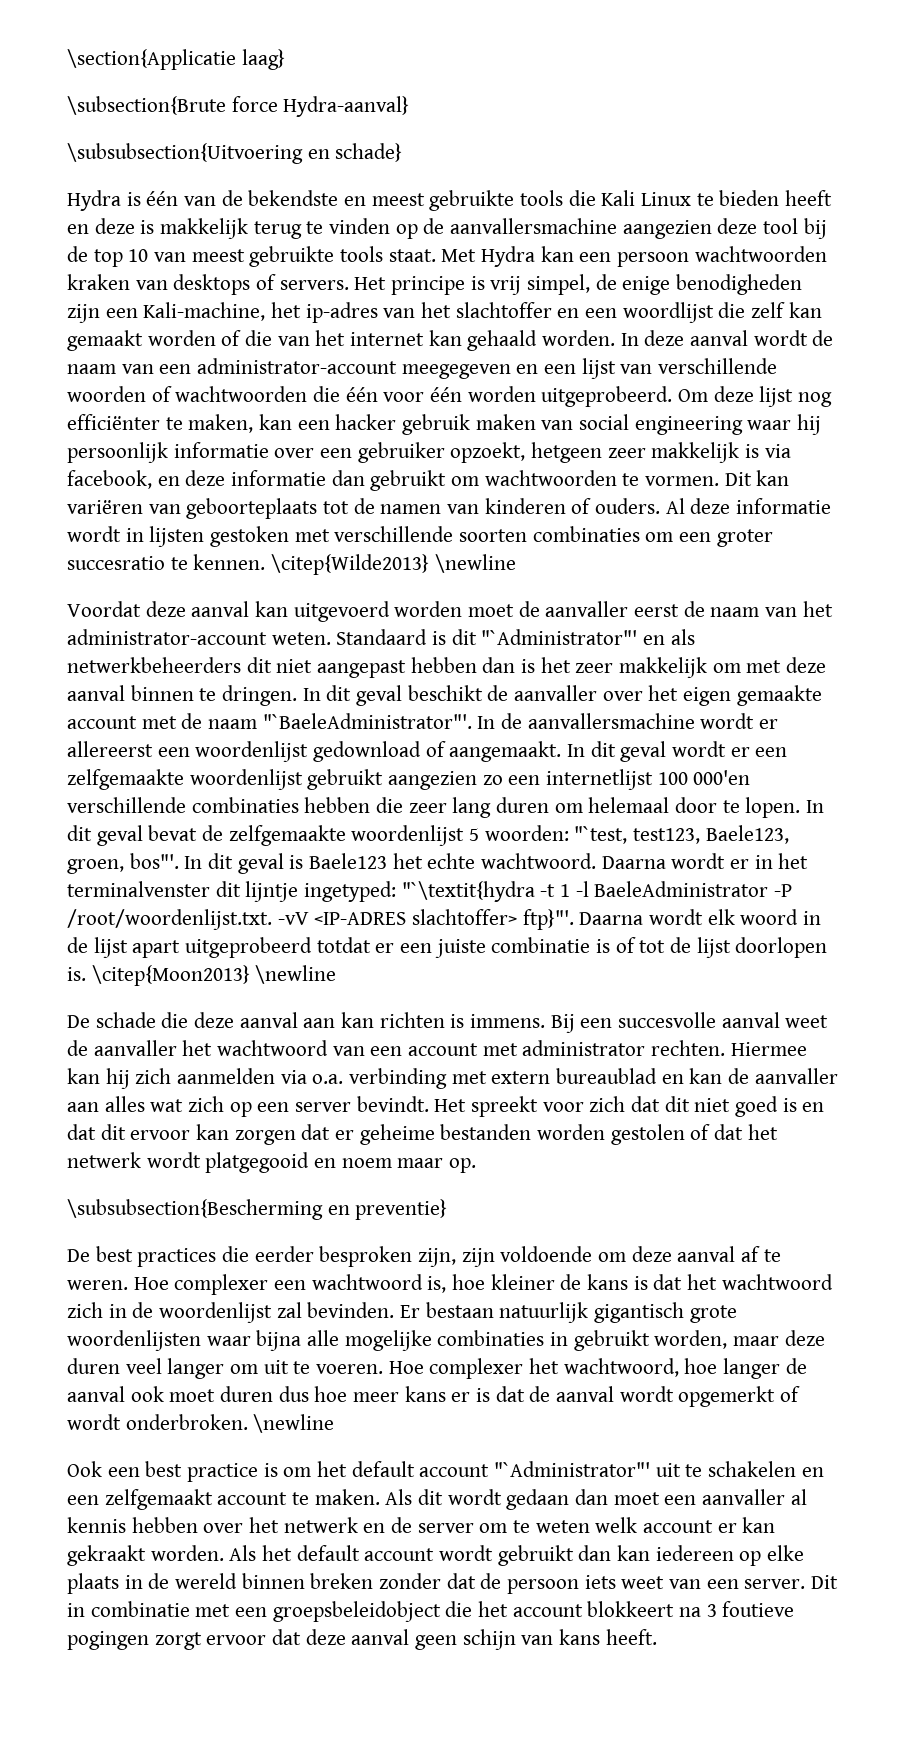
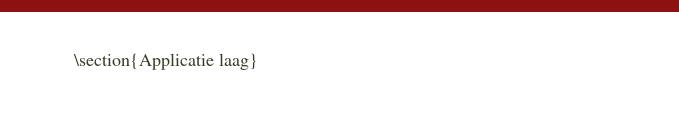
[67,96,410,117] [67,143,403,164] [67,190,833,211] [67,218,827,239] [67,246,827,267] [67,274,803,295] [67,302,822,323] [67,330,834,351] [67,358,778,379] [67,386,833,407] [67,414,822,435] [67,442,791,463] [67,470,790,491] [67,498,832,519] [67,526,773,547] [67,554,516,575] [67,601,833,622] [67,629,695,645] [67,657,827,678] [67,685,822,706] [67,713,779,729] [67,741,788,762] [67,769,751,790] [67,797,825,818] [67,825,789,846] [67,853,809,874] [67,881,793,902] [67,909,822,930] [67,937,828,958] [67,965,337,986] [67,1012,829,1033] [67,1040,807,1056] [67,1068,838,1089] [67,1096,825,1117] [67,1124,778,1145] [67,1152,477,1173] [67,1199,448,1220] [67,1246,781,1267] [67,1274,833,1295] [67,1302,737,1323] [67,1330,825,1351] [67,1358,807,1379] [67,1386,801,1407] [67,1414,335,1433] [67,1461,824,1482] [67,1489,807,1510] [67,1517,776,1533] [67,1545,805,1566] [67,1573,839,1594] [67,1601,795,1622] [67,1629,657,1650] // \subsection{Brute force Hydra-aanval} // \subsubsection{Uitvoering en schade} // Hydra is één van de bekendste en meest gebruikte tools die Kali Linux te bieden heeft en deze is makkelijk terug te vinden op de aanvallersmachine aangezien deze tool bij de top 10 van meest gebruikte tools staat. Met Hydra kan een persoon wachtwoorden kraken van desktops of servers. Het principe is vrij simpel, de enige benodigheden zijn een Kali-machine, het ip-adres van het slachtoffer en een woordlijst die zelf kan gemaakt worden of die van het internet kan gehaald worden. In deze aanval wordt de naam van een administrator-account meegegeven en een lijst van verschillende woorden of wachtwoorden die één voor één worden uitgeprobeerd. Om deze lijst nog efficiënter te maken, kan een hacker gebruik maken van social engineering waar hij persoonlijk informatie over een gebruiker opzoekt, hetgeen zeer makkelijk is via facebook, en deze informatie dan gebruikt om wachtwoorden te vormen. Dit kan variëren van geboorteplaats tot de namen van kinderen of ouders. Al deze informatie wordt in lijsten gestoken met verschillende soorten combinaties om een groter succesratio te kennen. \citep{Wilde2013} \newline // Voordat deze aanval kan uitgevoerd worden moet de aanvaller eerst de naam van het administrator-account weten. Standaard is dit "`Administrator"' en als netwerkbeheerders dit niet aangepast hebben dan is het zeer makkelijk om met deze aanval binnen te dringen. In dit geval beschikt de aanvaller over het eigen gemaakte account met de naam "`BaeleAdministrator"'. In de aanvallersmachine wordt er allereerst een woordenlijst gedownload of aangemaakt. In dit geval wordt er een zelfgemaakte woordenlijst gebruikt aangezien zo een internetlijst 100 000'en verschillende combinaties hebben die zeer lang duren om helemaal door te lopen. In dit geval bevat de zelfgemaakte woordenlijst 5 woorden: "`test, test123, Baele123, groen, bos"'. In dit geval is Baele123 het echte wachtwoord. Daarna wordt er in het terminalvenster dit lijntje ingetyped: "`\textit{hydra -t 1 -l BaeleAdministrator -P /root/woordenlijst.txt. -vV <IP-ADRES slachtoffer> ftp}"'. Daarna wordt elk woord in de lijst apart uitgeprobeerd totdat er een juiste combinatie is of tot de lijst doorlopen is. \citep{Moon2013} \newline // De schade die deze aanval aan kan richten is immens. Bij een succesvolle aanval weet de aanvaller het wachtwoord van een account met administrator rechten. Hiermee kan hij zich aanmelden via o.a. verbinding met extern bureaublad en kan de aanvaller aan alles wat zich op een server bevindt. Het spreekt voor zich dat dit niet goed is en dat dit ervoor kan zorgen dat er geheime bestanden worden gestolen of dat het netwerk wordt platgegooid en noem maar op. // \subsubsection{Bescherming en preventie} // De best practices die eerder besproken zijn, zijn voldoende om deze aanval af te weren. Hoe complexer een wachtwoord is, hoe kleiner de kans is dat het wachtwoord zich in de woordenlijst zal bevinden. Er bestaan natuurlijk gigantisch grote woordenlijsten waar bijna alle mogelijke combinaties in gebruikt worden, maar deze duren veel langer om uit te voeren. Hoe complexer het wachtwoord, hoe langer de aanval ook moet duren dus hoe meer kans er is dat de aanval wordt opgemerkt of wordt onderbroken. \newline // Ook een best practice is om het default account "`Administrator"' uit te schakelen en een zelfgemaakt account te maken. Als dit wordt gedaan dan moet een aanvaller al kennis hebben over het netwerk en de server om te weten welk account er kan gekraakt worden. Als het default account wordt gebruikt dan kan iedereen op elke plaats in de wereld binnen breken zonder dat de persoon iets weet van een server. Dit in combinatie met een groepsbeleidobject die het account blokkeert na 3 foutieve pogingen zorgt ervoor dat deze aanval geen schijn van kans heeft. -> (258, 61) none

